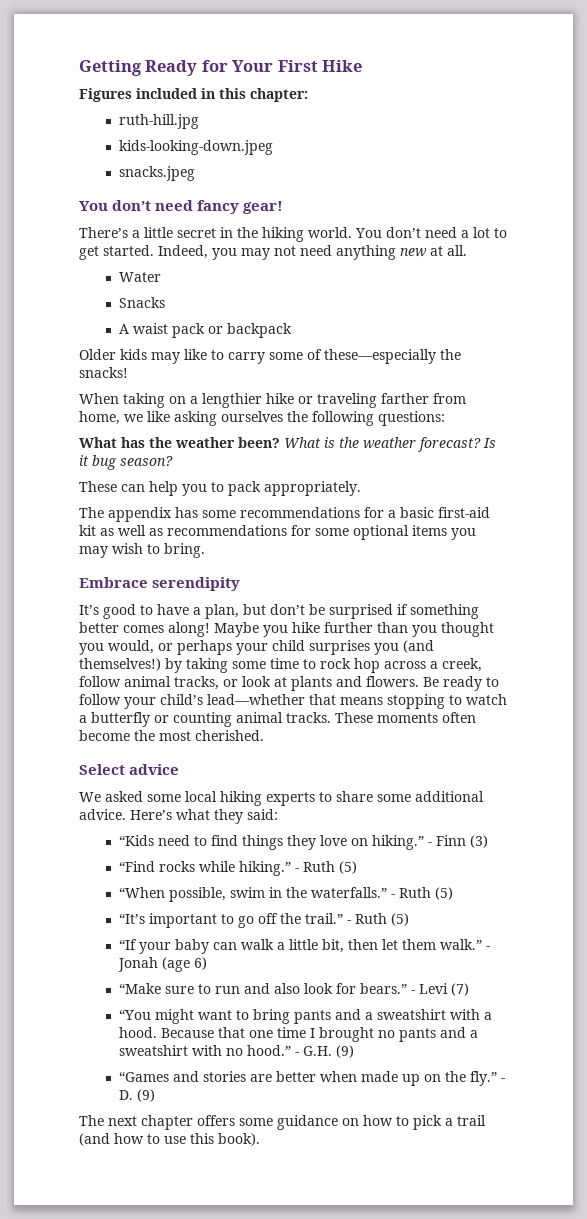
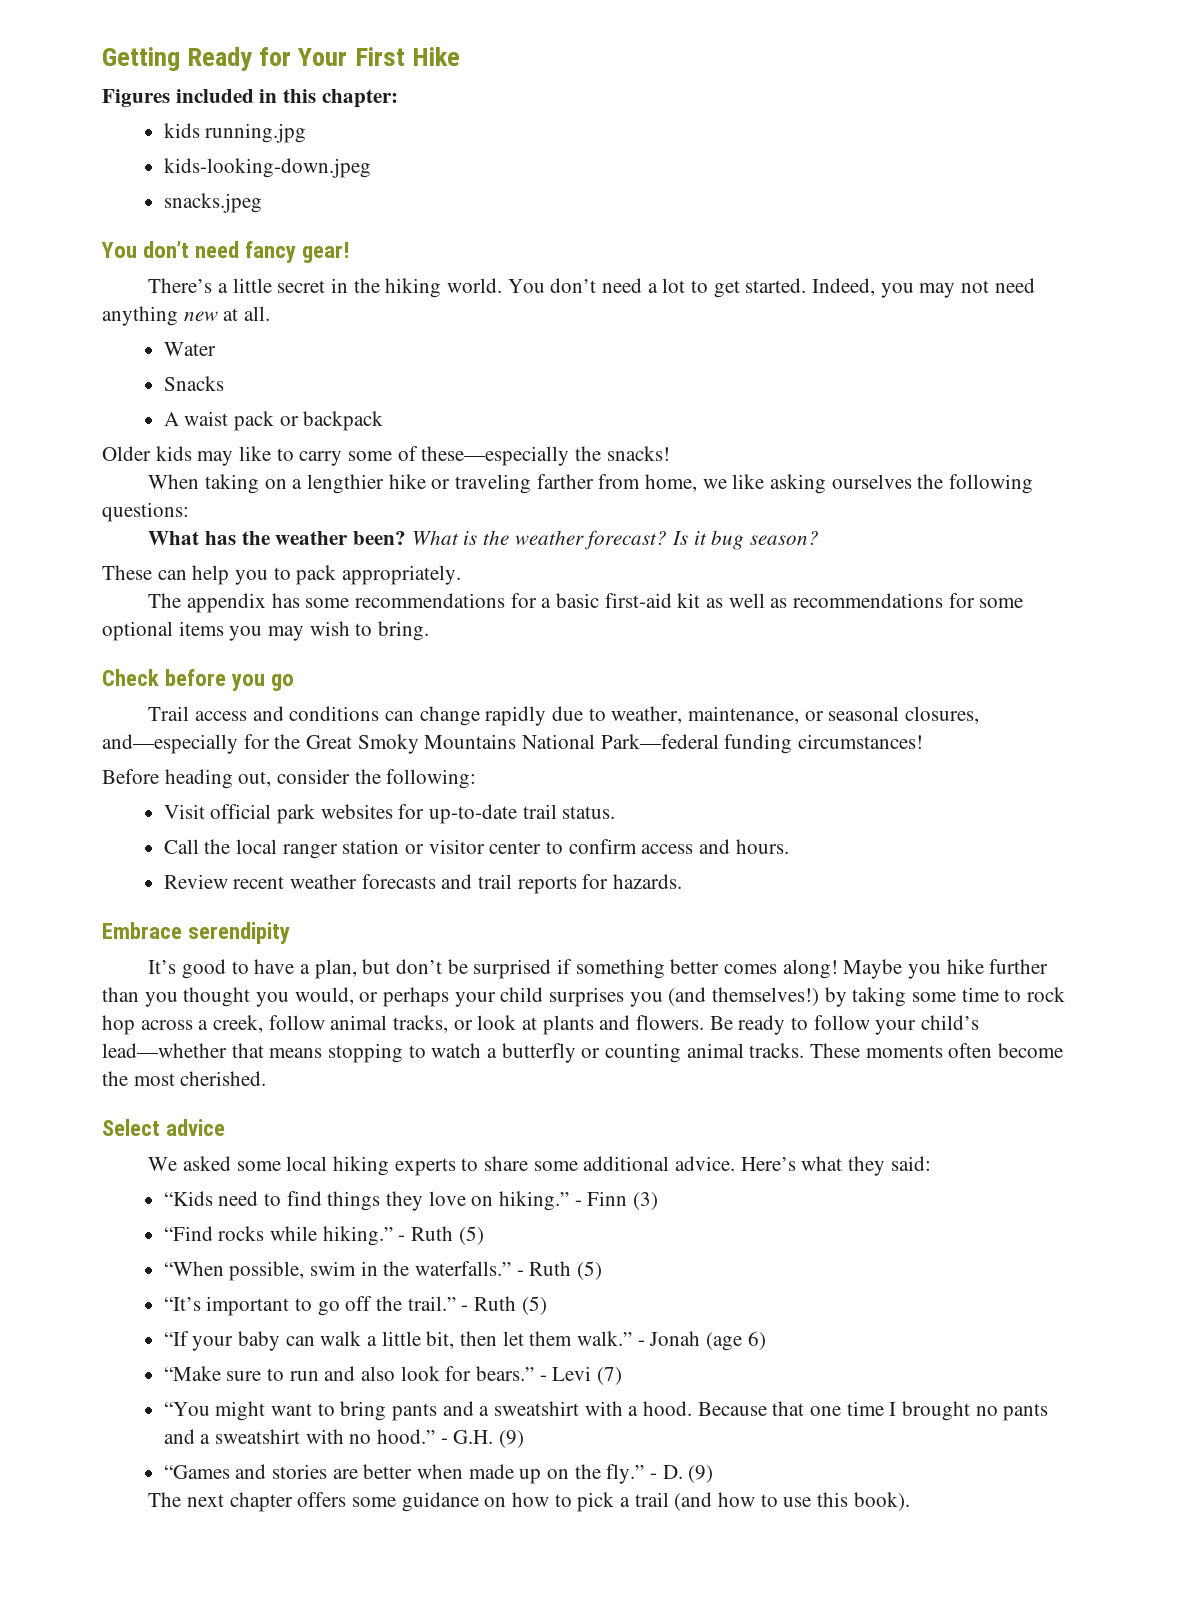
[119,114,200,129] ruth-hill.jpg -> [163,123,307,143] kids running.jpg
(205, 550) none -> [102,669,295,691] [148,706,980,726] [102,734,924,754] [102,769,477,789] [163,804,616,824] [163,839,789,859] [163,874,682,894] // Check before you go // Trail access and conditions can change rapidly due to weather, maintenance, or seasonal closures, and—especially for the Great Smoky Mountains National Park—federal funding circumstances! // Before heading out, consider the following: // Visit official park websites for up-to-date trail status. // Call the local ranger station or visitor center to confirm access and hours. // Review recent weather forecasts and trail reports for hazards.

